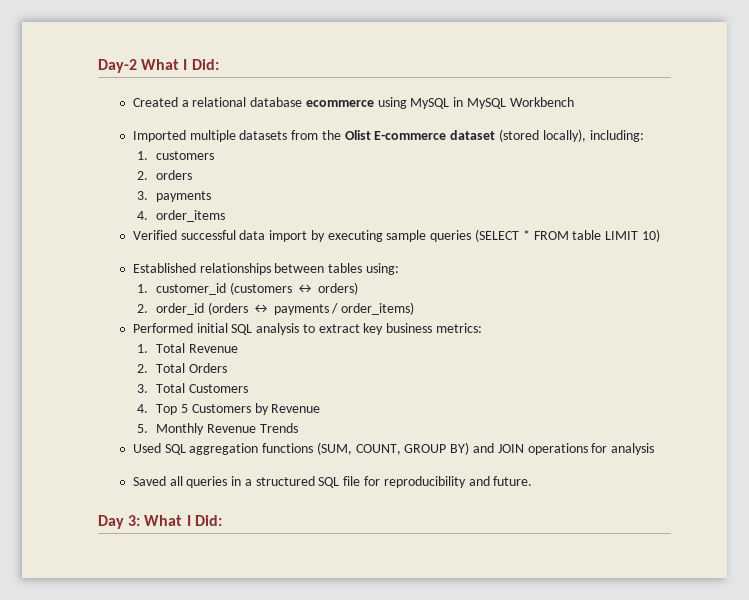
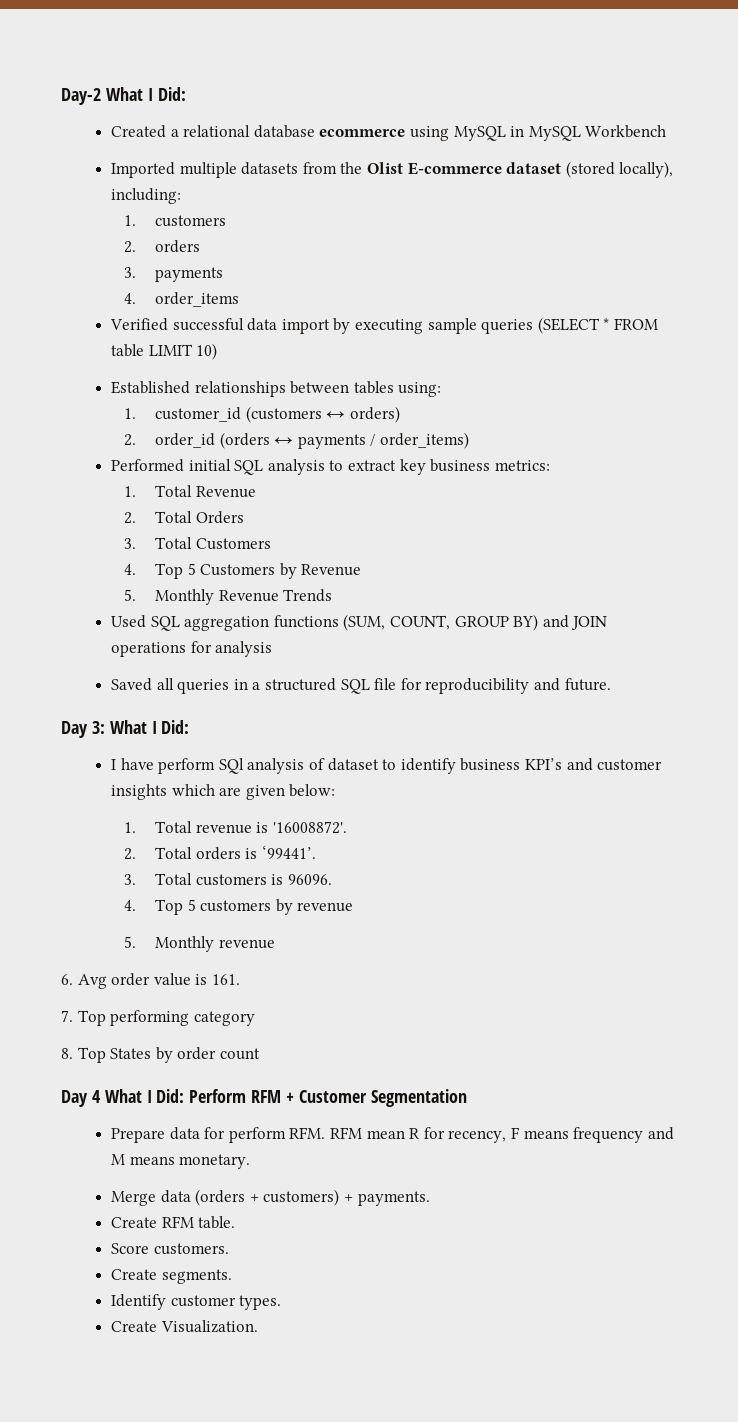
(222, 520) none -> [111,758,663,774] [111,784,336,800] [123,821,347,834] [123,845,316,860] [123,873,332,886] [123,899,354,915] [123,936,275,952] [61,973,240,989] [61,1010,255,1026] [61,1047,260,1063] [61,1089,467,1107] [111,1127,674,1143] [111,1154,251,1169] [111,1189,430,1206] [111,1216,236,1229] [111,1243,229,1255] [111,1269,232,1284] [111,1294,282,1310] [111,1320,258,1333] // I have perform SQl analysis of dataset to identify business KPI’s and customer insights which are given below: // 1. Total revenue is '16008872'. // 2. Total orders is ‘99441’. // 3. Total customers is 96096. // 4. Top 5 customers by revenue // 5. Monthly revenue // 6. Avg order value is 161. // 7. Top performing category // 8. Top States by order count // Day 4 What I Did: Perform RFM + Customer Segmentation // Prepare data for perform RFM. RFM mean R for recency, F means frequency and M means monetary. // Merge data (orders + customers) + payments. // Create RFM table. // Score customers. // Create segments. // Identify customer types. // Create Visualization.

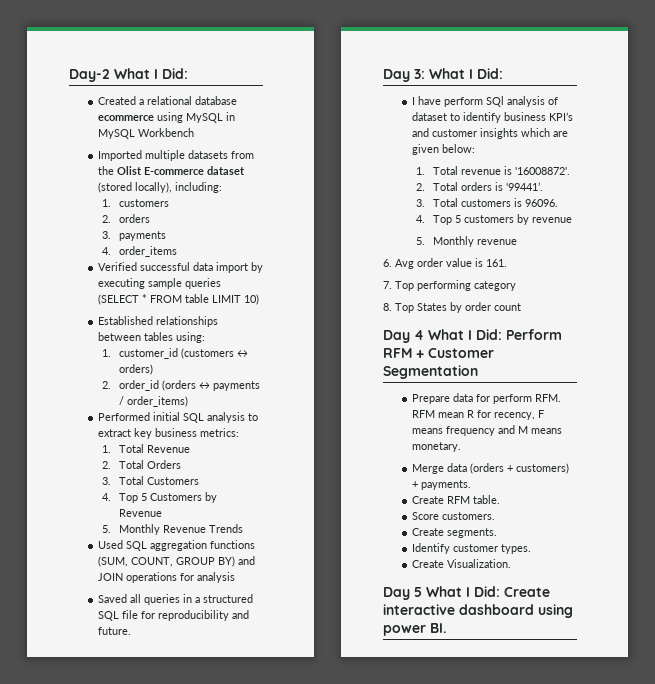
(258, 1326) none -> [383,586,550,600] [383,604,573,618] [383,623,446,636] // Day 5 What I Did: Create interactive dashboard using power BI.

